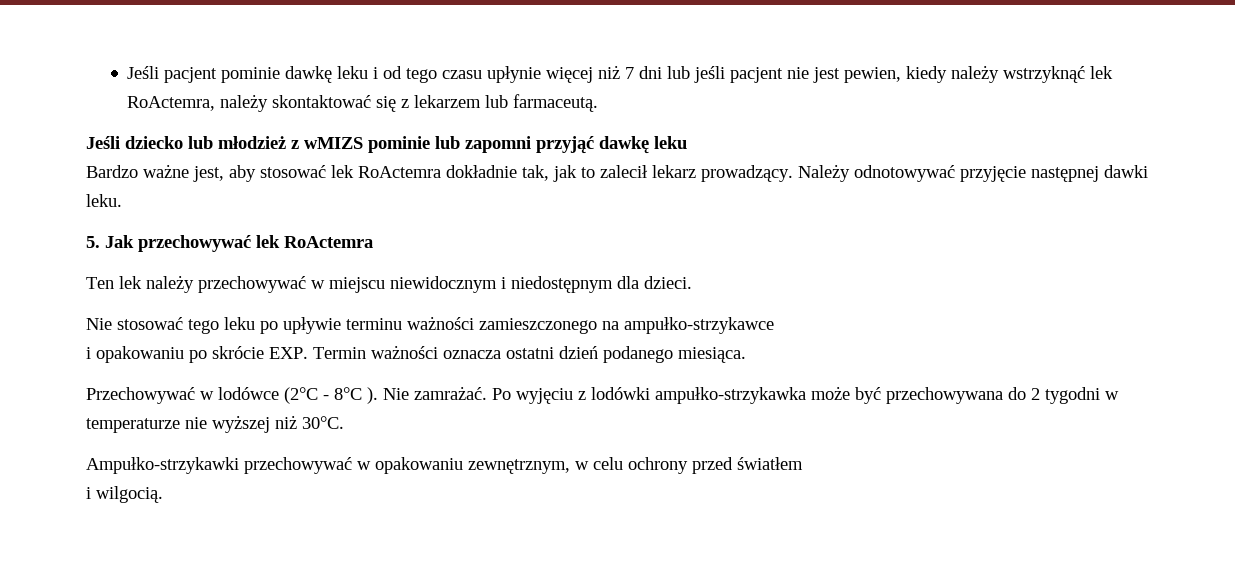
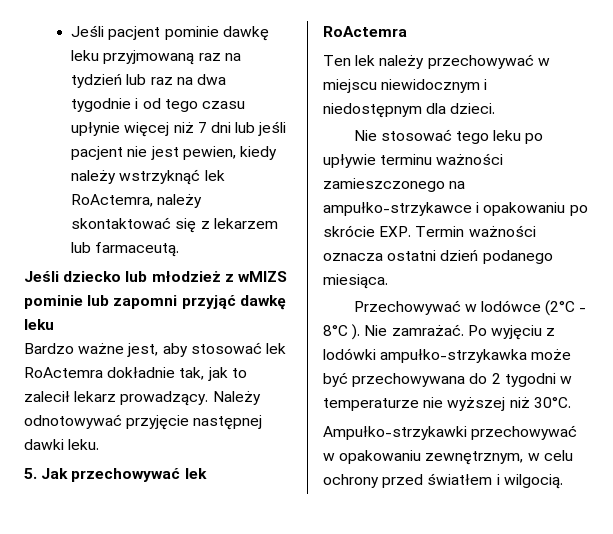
(369, 72) none -> [103,50,241,65] [71,74,227,88] [71,98,132,112] przyjmowaną raz na tydzień lub raz na dwa tygodnie
(774, 325) // -> (472, 209) none
(803, 463) // -> (493, 479) none

